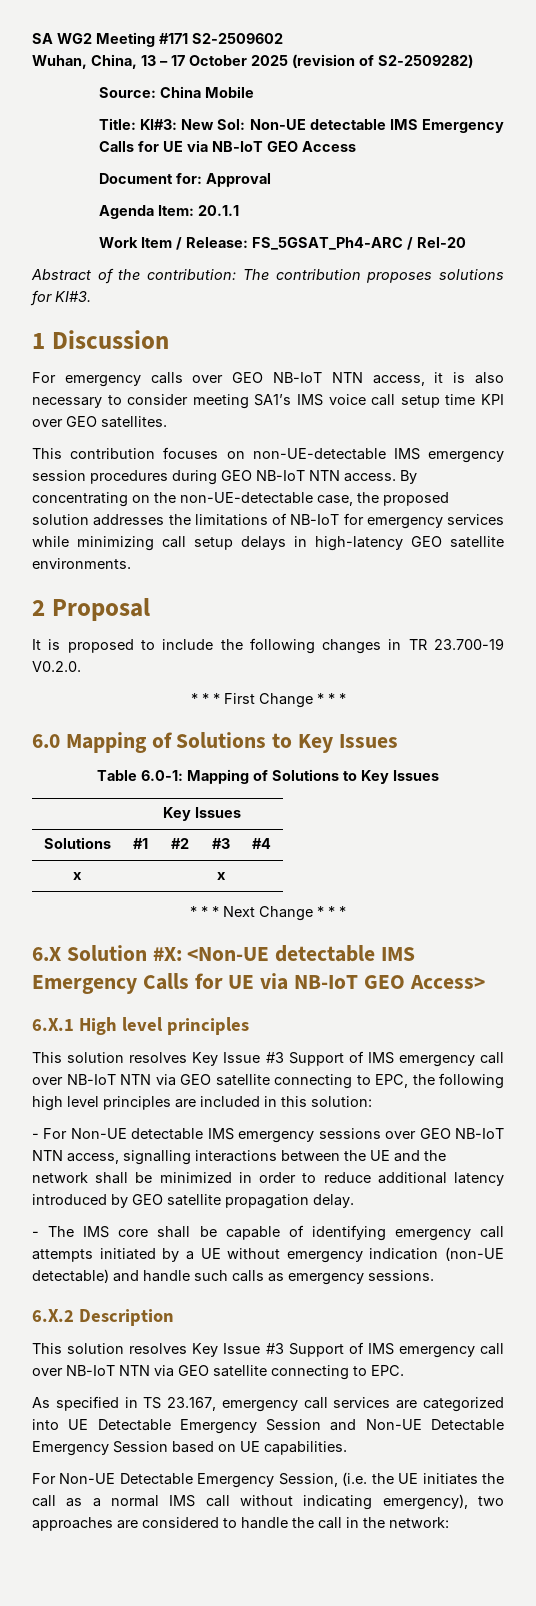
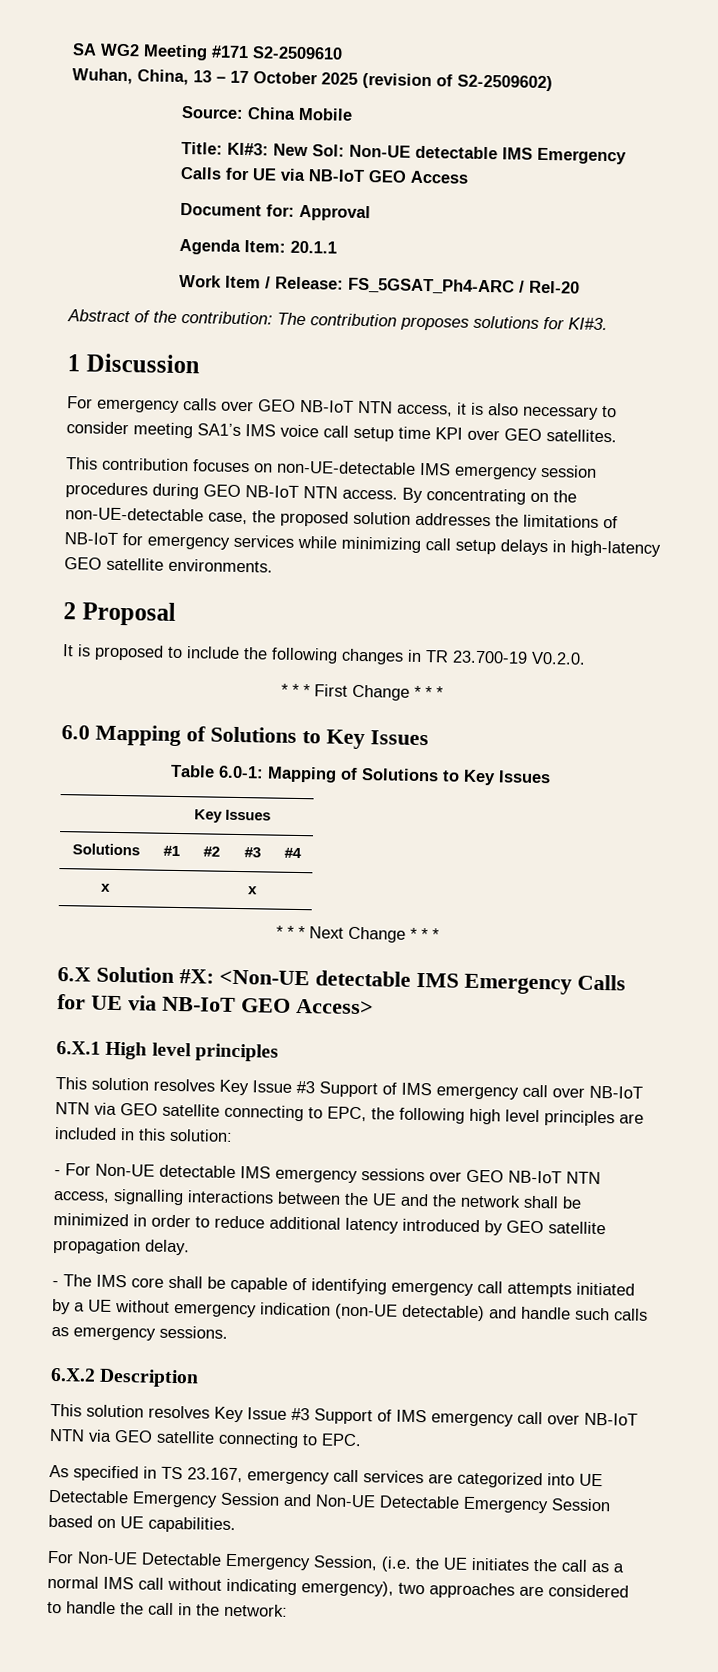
[192,33,283,44] S2-2509602 -> [252,46,343,60] S2-2509610
[378,54,473,68] S2-2509282) -> [457,74,553,92] S2-2509602)

